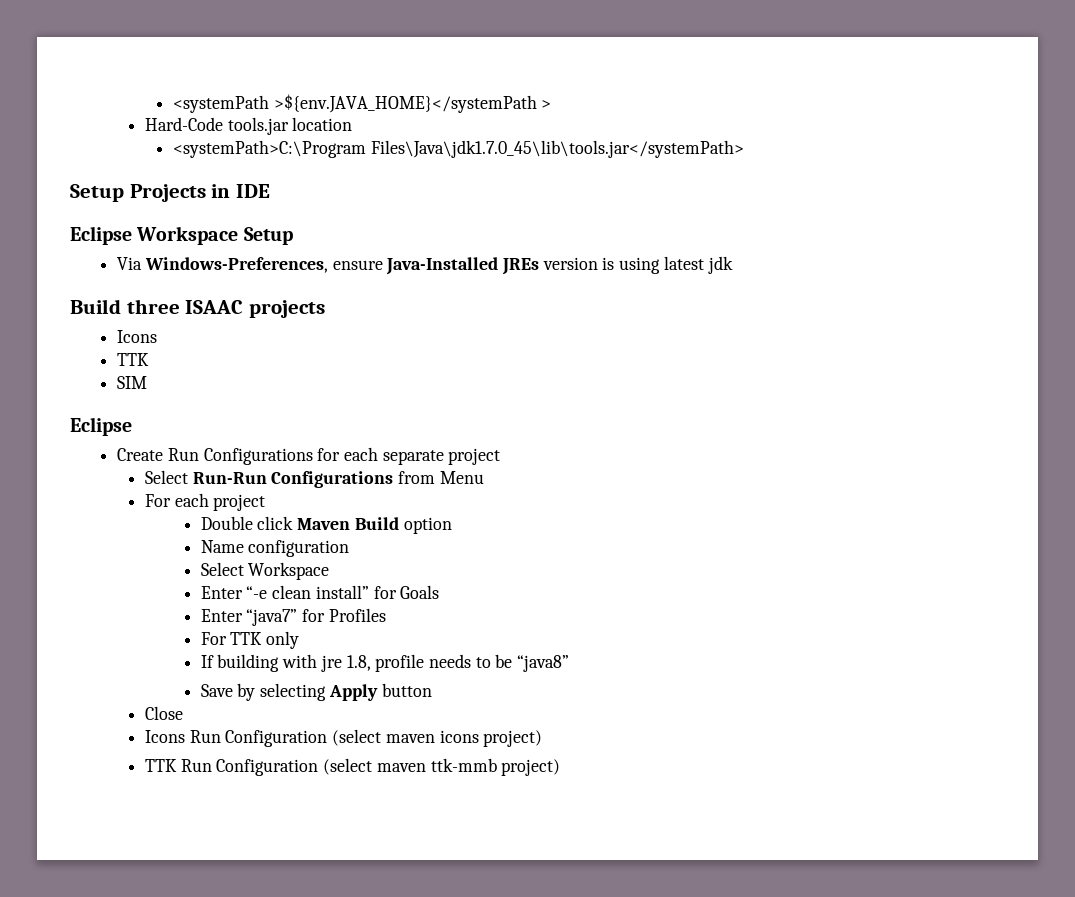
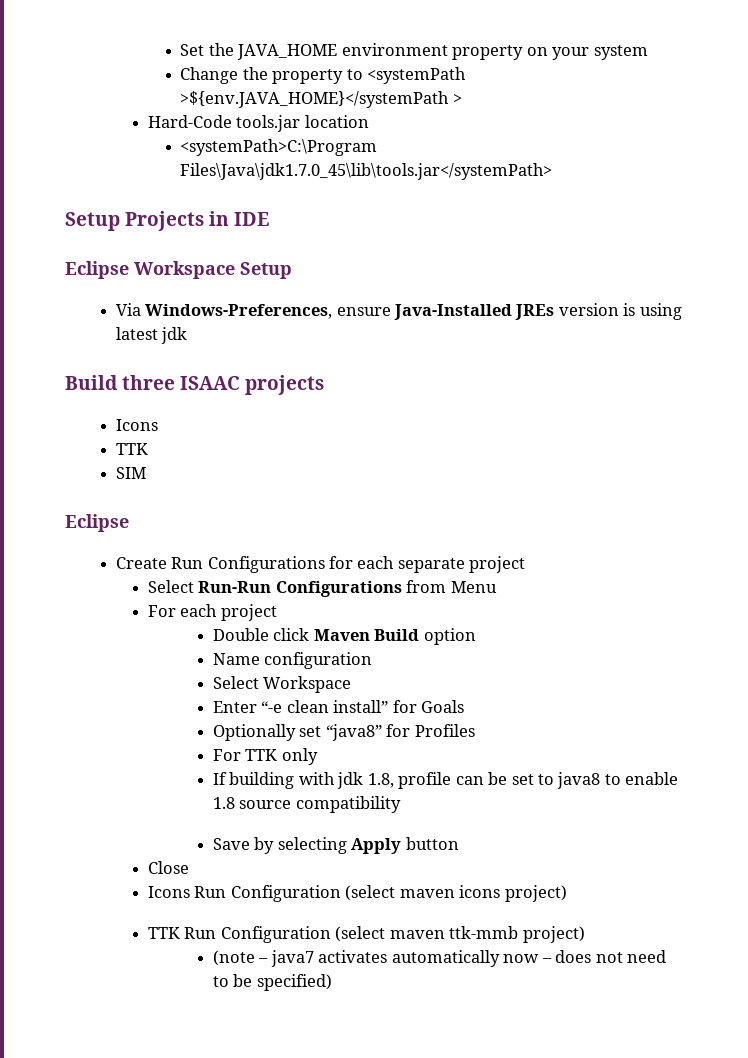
(172, 104) none -> [180,43,648,60] [180,67,363,84] Set the JAVA_HOME environment property on your system // Change the property to
[200,609,298,626] Enter “java7” -> [212,724,382,741] Optionally set “java8”
[320,655,342,672] jre -> [337,772,364,789] jdk
[428,654,570,672] needs to be “java8” -> [455,772,679,789] [212,796,401,813] can be set to java8 to enable 1.8 source compatibility
(561, 767) none -> [212,950,667,967] [212,974,332,991] // (note – java7 activates automatically now – does not need to be specified)

